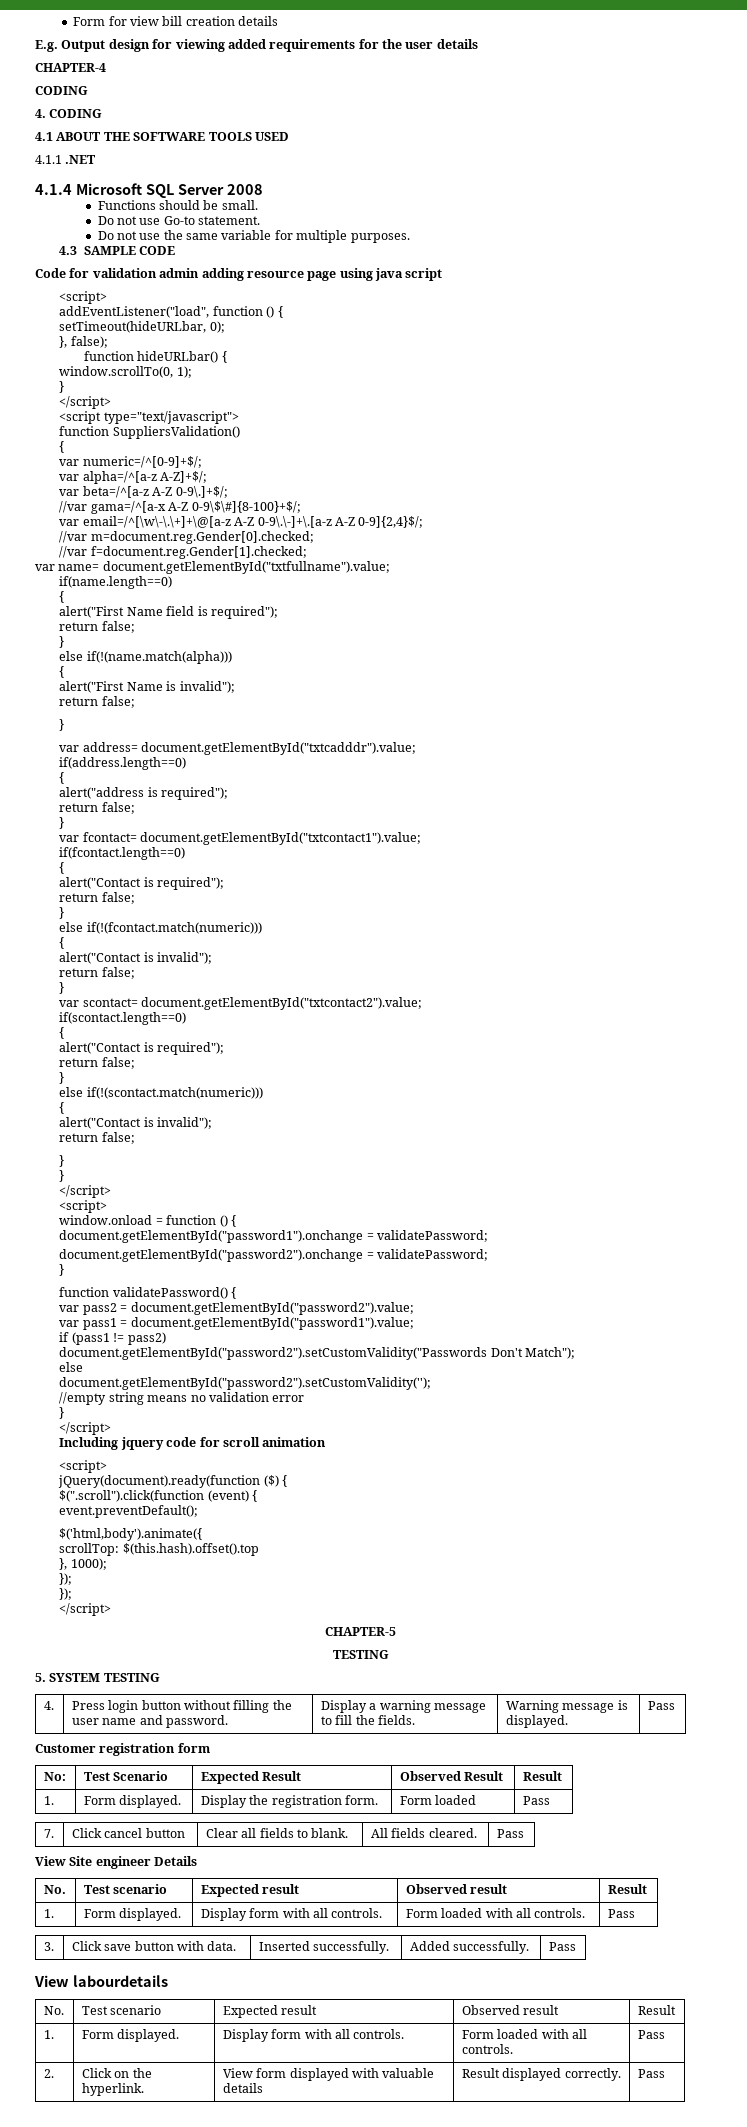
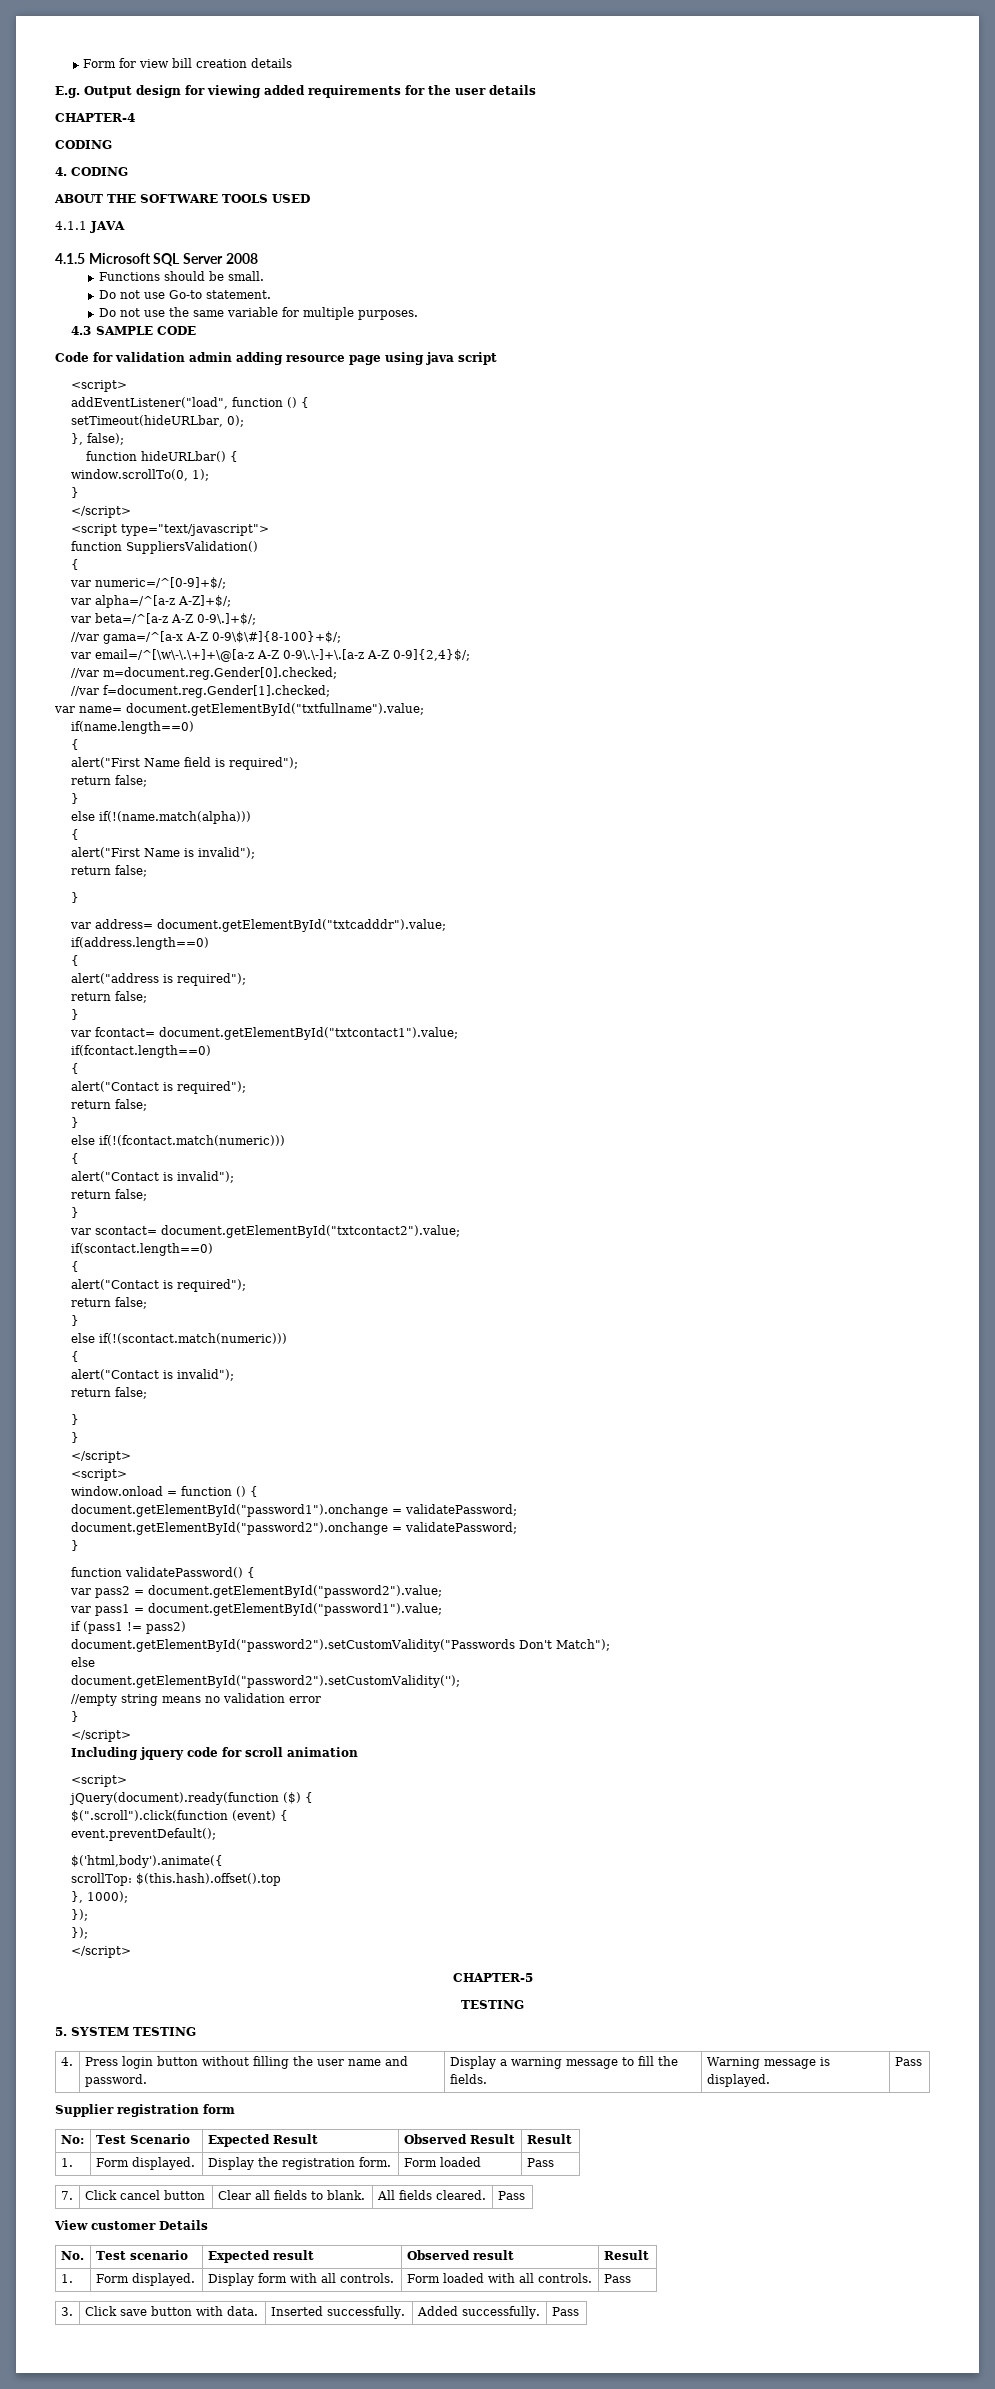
[35,132,53,141] 4.1 -> (128, 171) none
[65,155,97,164] [35,184,72,195] .NET // 4.1.4 -> [90,221,125,233] [55,253,85,264] JAVA // 4.1.5
[35,1744,96,1753] Customer -> [55,2104,114,2117] Supplier
[69,1856,151,1869] Site engineer -> [91,2221,156,2230] customer
[34,1975,168,1987] [43,2006,64,2015] [81,2005,162,2015] [222,2005,318,2018] [461,2005,560,2015] [637,2005,676,2015] [43,2030,54,2039] [81,2029,180,2042] [222,2029,405,2042] [461,2029,587,2039] [461,2044,513,2054] [637,2030,665,2039] [43,2069,54,2078] [81,2068,152,2078] [81,2083,144,2096] [222,2068,435,2081] [222,2083,263,2093] [461,2068,621,2081] [637,2069,665,2078] // View labourdetails // No. | Test scenario | Expected result | Observed result | Result // 1. | Form displayed. | Display form with all controls. | Form loaded with all controls. | Pass // 2. | Click on the hyperlink. | View form displayed with valuable details | Result displayed correctly. | Pass -> (579, 2311) none

